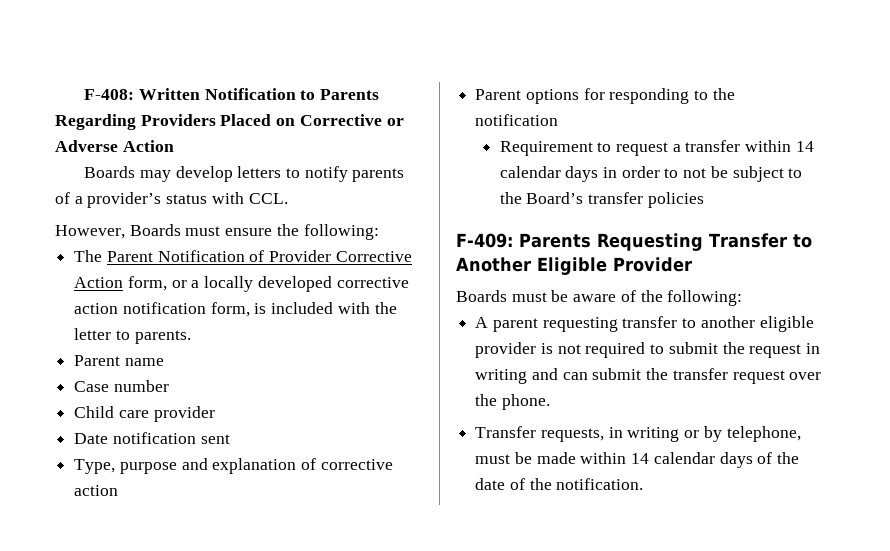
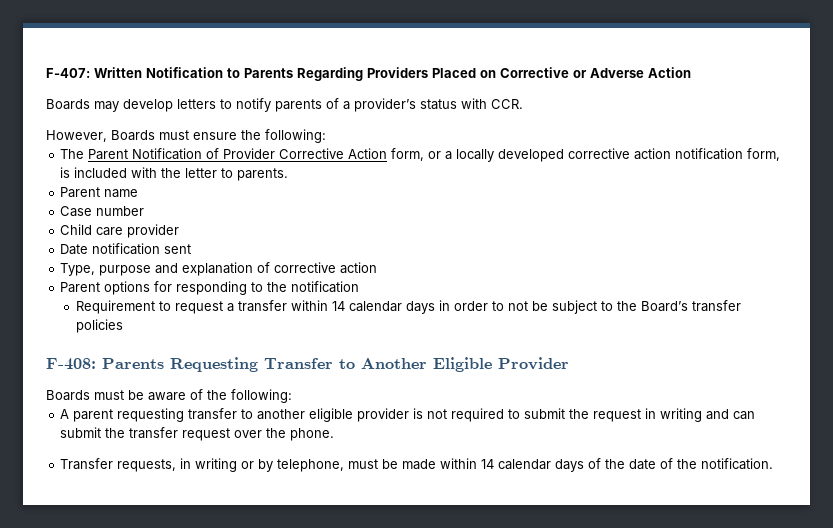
[84,89,135,100] F-408: -> [46,68,90,78] F-407:
[248,193,288,204] CCL. -> [491,99,523,109] CCR.
[456,233,513,248] F-409: -> [46,358,96,370] F-408:

